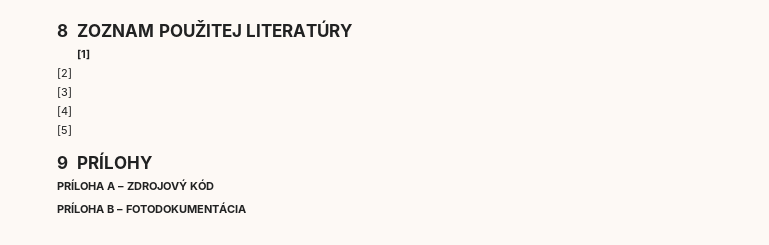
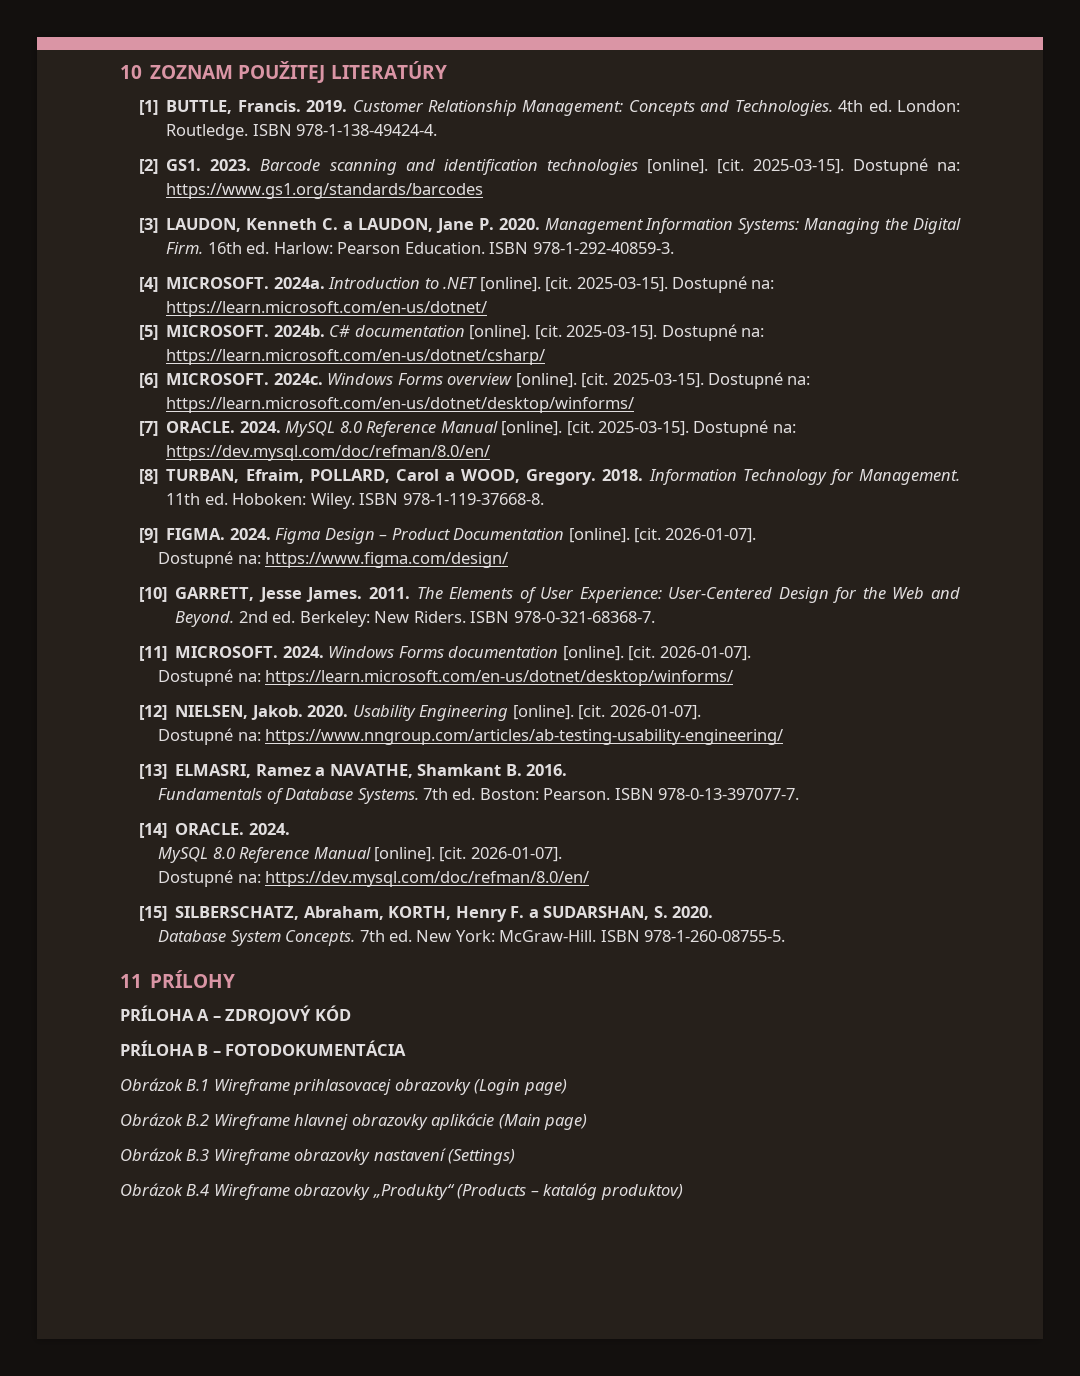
[57,24,68,37] 8 -> [120,65,142,79] 10
[57,68,72,79] [57,87,72,98] [57,106,72,117] [57,125,72,136] [57,155,68,169] // [2] // [3] // [4] // [5] // 9 -> [166,100,960,116] [166,124,438,140] [139,158,960,175] [166,183,484,199] [139,218,962,234] [166,242,674,254] [139,276,775,293] [166,301,488,317] [139,324,764,341] [166,349,546,365] [139,372,811,389] [166,397,635,413] [139,420,796,437] [166,445,491,461] [139,469,961,485] [166,493,544,509] [139,528,757,544] [158,551,509,568] [139,587,960,603] [175,611,655,627] [139,646,751,661] [158,669,734,686] [139,705,701,721] [158,728,784,745] [139,764,568,779] [158,788,800,804] [139,823,290,838] [158,847,562,863] [158,870,590,887] [139,906,713,922] [158,930,786,946] [120,974,142,988] BUTTLE, Francis. 2019. Customer Relationship Management: Concepts and Technologies. 4th ed. London: Routledge. ISBN 978-1-138-49424-4. // [2] GS1. 2023. Barcode scanning and identification technologies [online]. [cit. 2025-03-15]. Dostupné na: https://www.gs1.org/standards/barcodes // [3] LAUDON, Kenneth C. a LAUDON, Jane P. 2020. Management Information Systems: Managing the Digital Firm. 16th ed. Harlow: Pearson Education. ISBN 978-1-292-40859-3. // [4] MICROSOFT. 2024a. Introduction to .NET [online]. [cit. 2025-03-15]. Dostupné na: https://learn.microsoft.com/en-us/dotnet/ // [5] MICROSOFT. 2024b. C# documentation [online]. [cit. 2025-03-15]. Dostupné na: https://learn.microsoft.com/en-us/dotnet/csharp/ // [6] MICROSOFT. 2024c. Windows Forms overview [online]. [cit. 2025-03-15]. Dostupné na: https://learn.microsoft.com/en-us/dotnet/desktop/winforms/ // [7] ORACLE. 2024. MySQL 8.0 Reference Manual [online]. [cit. 2025-03-15]. Dostupné na: https://dev.mysql.com/doc/refman/8.0/en/ // [8] TURBAN, Efraim, POLLARD, Carol a WOOD, Gregory. 2018. Information Technology for Management. 11th ed. Hoboken: Wiley. ISBN 978-1-119-37668-8. // [9] FIGMA. 2024. Figma Design – Product Documentation [online]. [cit. 2026-01-07]. // Dostupné na: https://www.figma.com/design/ // [10] GARRETT, Jesse James. 2011. The Elements of User Experience: User-Centered Design for the Web and Beyond. 2nd ed. Berkeley: New Riders. ISBN 978-0-321-68368-7. // [11] MICROSOFT. 2024. Windows Forms documentation [online]. [cit. 2026-01-07]. // Dostupné na: https://learn.microsoft.com/en-us/dotnet/desktop/winforms/ // [12] NIELSEN, Jakob. 2020. Usability Engineering [online]. [cit. 2026-01-07]. // Dostupné na: https://www.nngroup.com/articles/ab-testing-usability-engineering/ // [13] ELMASRI, Ramez a NAVATHE, Shamkant B. 2016. // Fundamentals of Database Systems. 7th ed. Boston: Pearson. ISBN 978-0-13-397077-7. // [14] ORACLE. 2024. // MySQL 8.0 Reference Manual [online]. [cit. 2026-01-07]. // Dostupné na: https://dev.mysql.com/doc/refman/8.0/en/ // [15] SILBERSCHATZ, Abraham, KORTH, Henry F. a SUDARSHAN, S. 2020. // Database System Concepts. 7th ed. New York: McGraw-Hill. ISBN 978-1-260-08755-5. // 11
(246, 207) none -> [120,1078,567,1095] [120,1113,588,1130] [120,1148,516,1165] [120,1183,683,1200] // Obrázok B.1 Wireframe prihlasovacej obrazovky (Login page) // Obrázok B.2 Wireframe hlavnej obrazovky aplikácie (Main page) // Obrázok B.3 Wireframe obrazovky nastavení (Settings) // Obrázok B.4 Wireframe obrazovky „Produkty“ (Products – katalóg produktov)

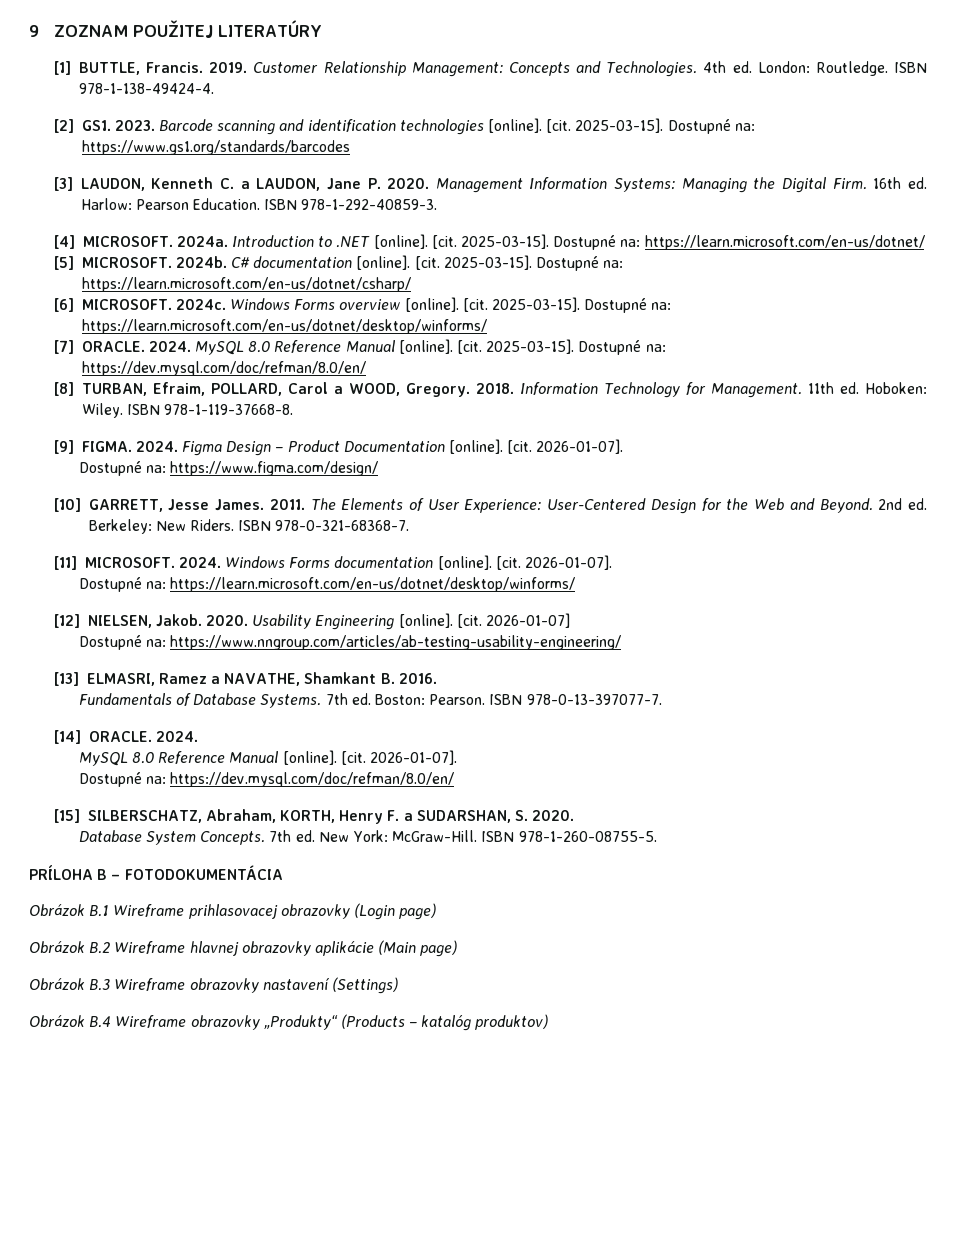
[120,65,142,79] 10 -> [29,25,39,37] 9
[609,705,701,720] 2026-01-07]. -> [485,613,570,628] 2026-01-07]
[120,970,236,988] [120,1005,351,1024] // 11 PRÍLOHY // PRÍLOHA A – ZDROJOVÝ KÓD -> (657, 836) none

